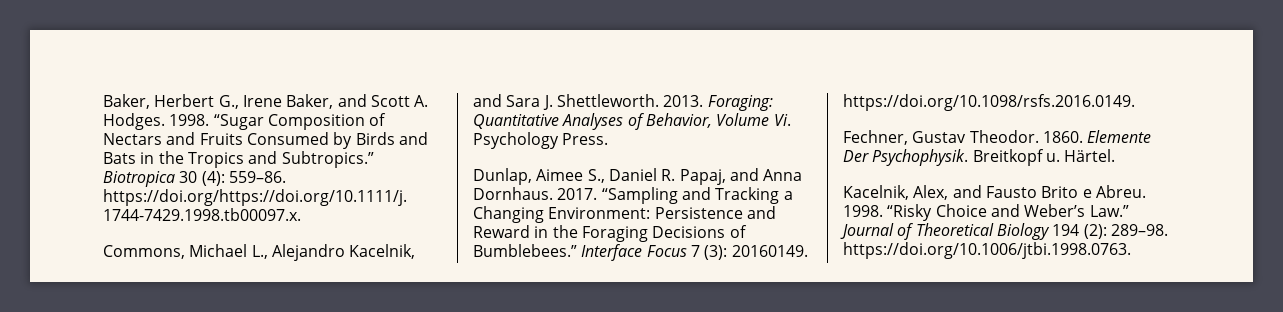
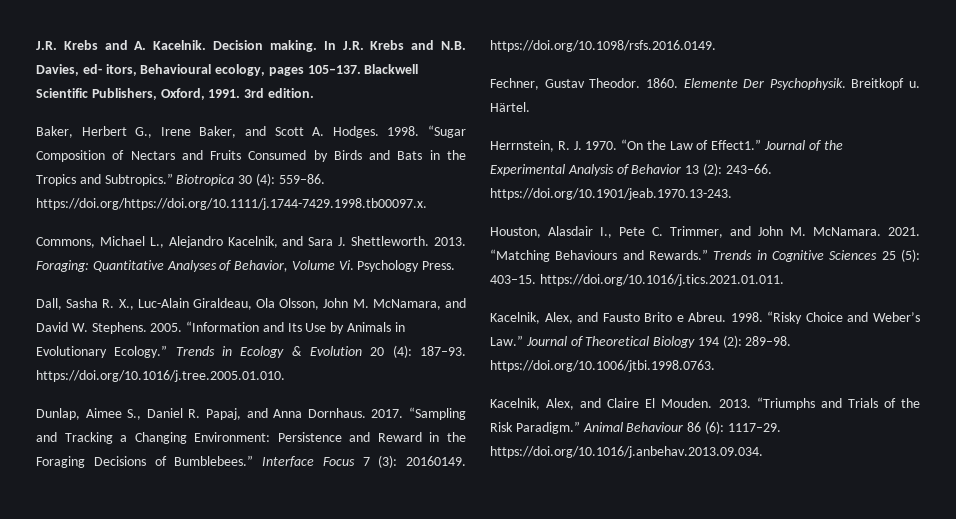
(103, 101) none -> [36,40,466,52] [36,64,419,76] [36,88,314,100] J.R. Krebs and A. Kacelnik. Decision making. In J.R. Krebs and N.B. Davies, ed- itors, Behavioural ecology, pages 105–137. Blackwell Scientific Publishers, Oxford, 1991. 3rd edition. //
(609, 139) none -> [36,298,466,310] [36,321,405,334] [36,345,466,358] [36,370,285,382] // Dall, Sasha R. X., Luc-Alain Giraldeau, Ola Olsson, John M. McNamara, and David W. Stephens. 2005. “Information and Its Use by Animals in Evolutionary Ecology.” Trends in Ecology & Evolution 20 (4): 187–93. https://doi.org/10.1016/j.tree.2005.01.010.
(1116, 155) none -> [490,139,843,152] [490,163,772,176] [490,188,732,200] [490,226,920,238] [490,249,920,262] [490,274,784,286] // Herrnstein, R. J. 1970. “On the Law of Effect1.” Journal of the Experimental Analysis of Behavior 13 (2): 243–66. https://doi.org/10.1901/jeab.1970.13-243. // Houston, Alasdair I., Pete C. Trimmer, and John M. McNamara. 2021. “Matching Behaviours and Rewards.” Trends in Cognitive Sciences 25 (5): 403–15. https://doi.org/10.1016/j.tics.2021.01.011.
(1131, 250) none -> [490,397,920,410] [490,421,781,434] [490,446,763,458] // Kacelnik, Alex, and Claire El Mouden. 2013. “Triumphs and Trials of the Risk Paradigm.” Animal Behaviour 86 (6): 1117–29. https://doi.org/10.1016/j.anbehav.2013.09.034.

